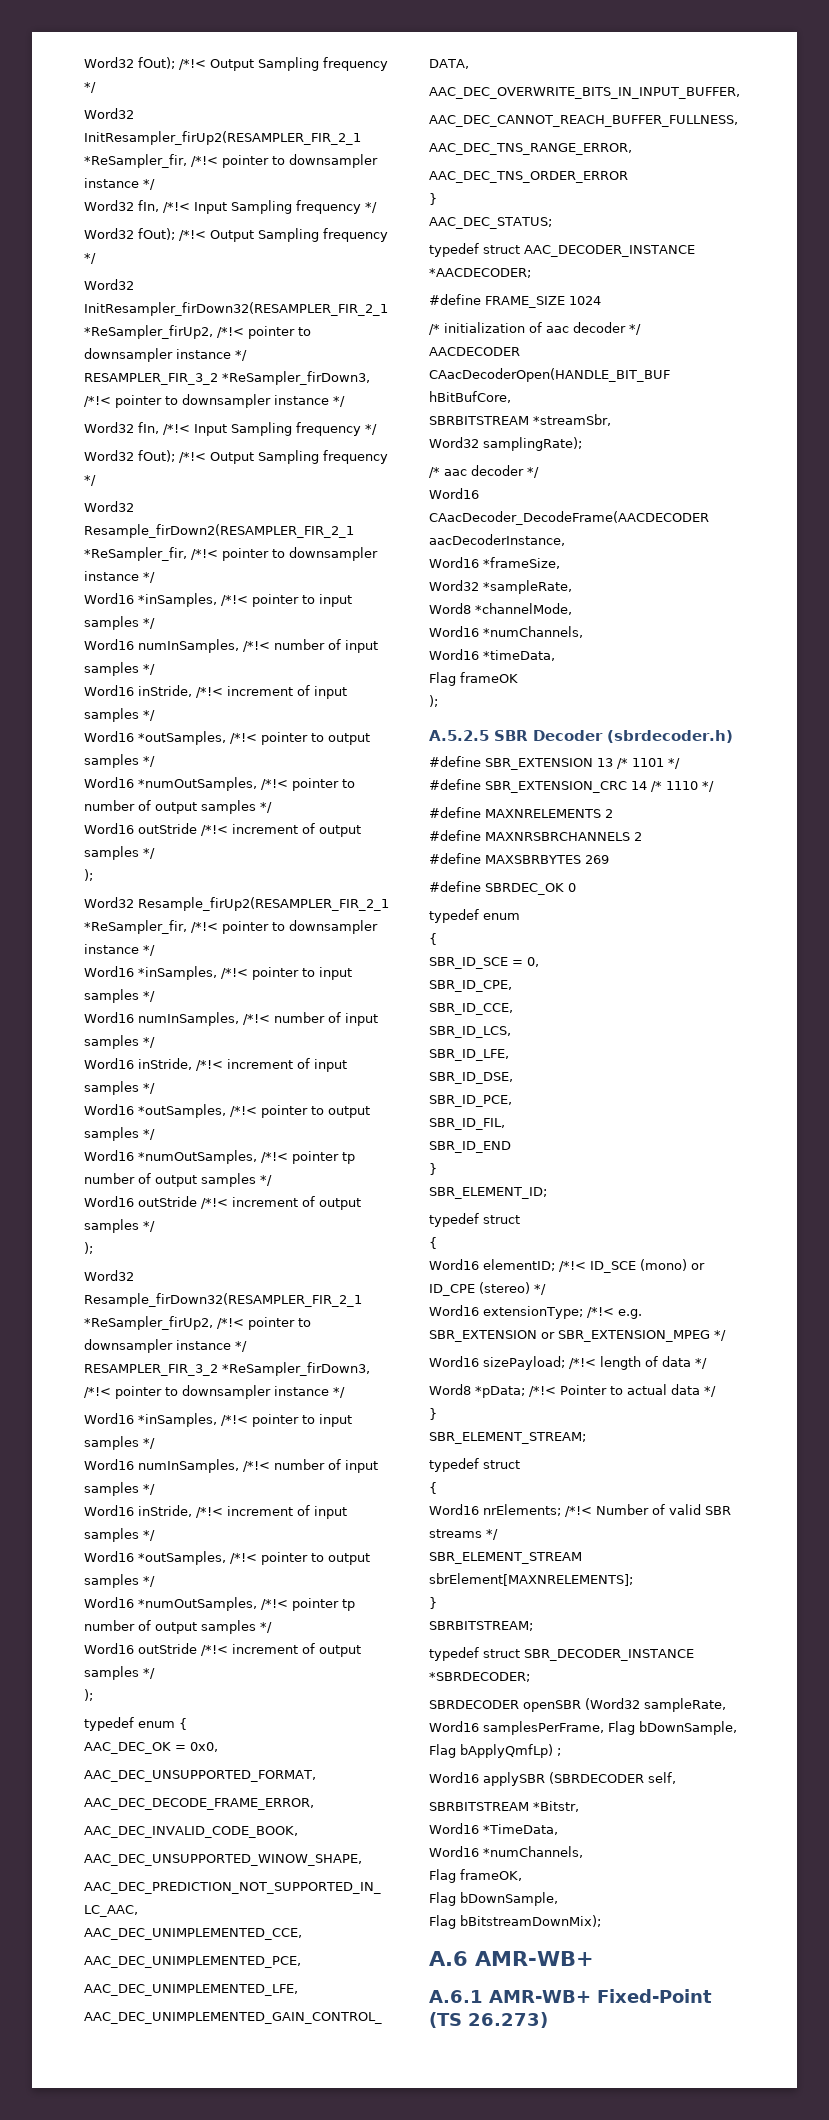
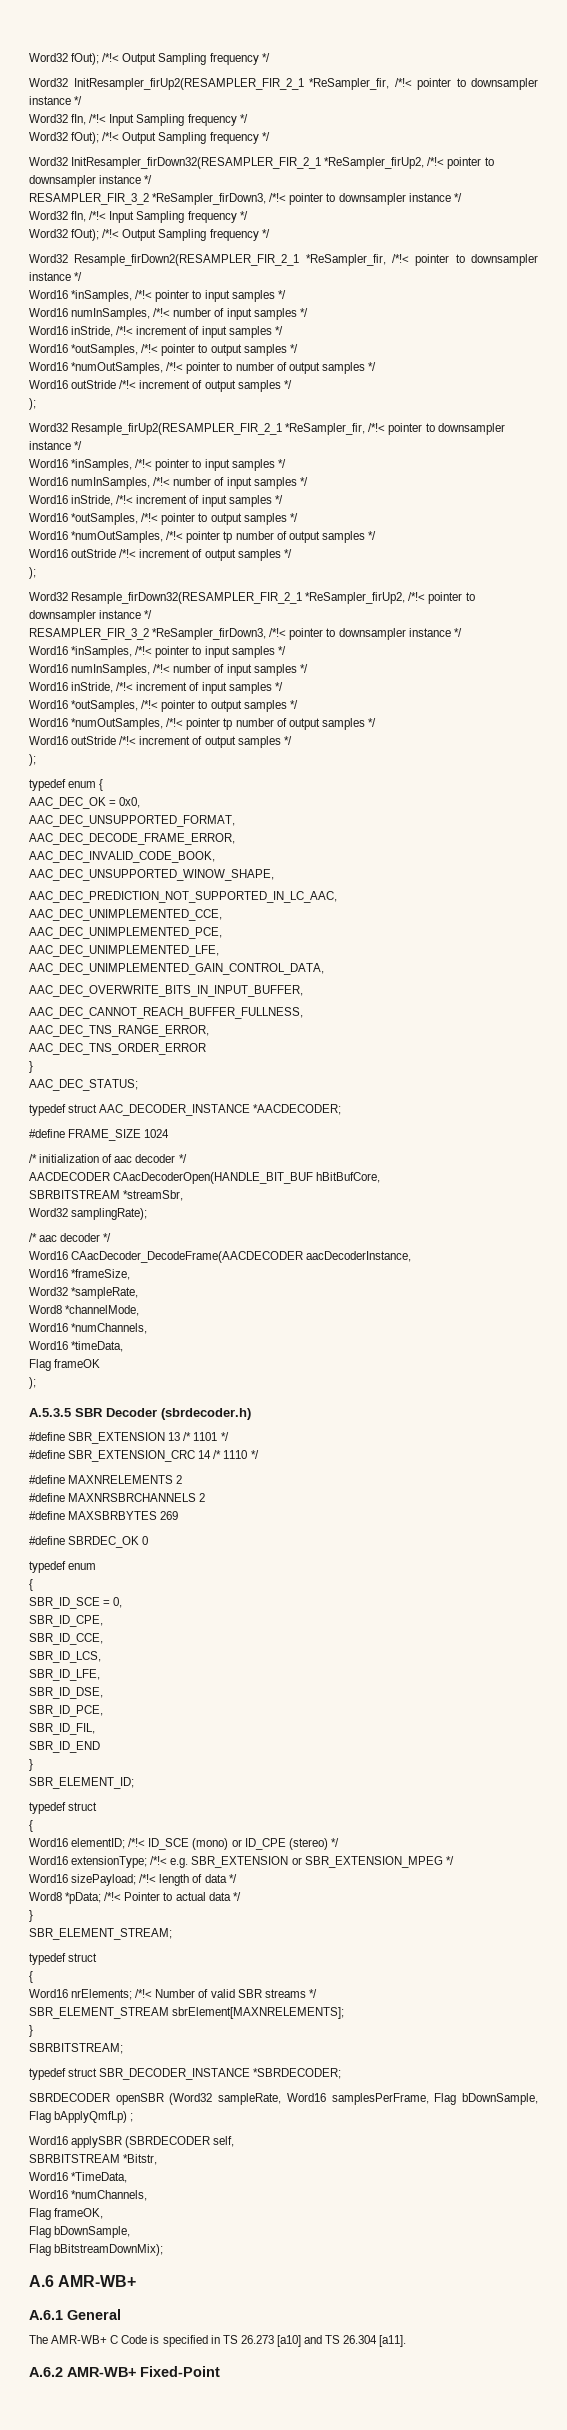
[429,730,489,741] A.5.2.5 -> [29,1408,71,1417] A.5.3.5
[489,1989,712,2003] [429,2012,548,2028] AMR-WB+ Fixed-Point (TS 26.273) -> [67,2309,121,2320] [29,2335,407,2347] [29,2366,220,2377] General // The AMR-WB+ C Code is specified in TS 26.273 [a10] and TS 26.304 [a11]. // A.6.2 AMR-WB+ Fixed-Point

